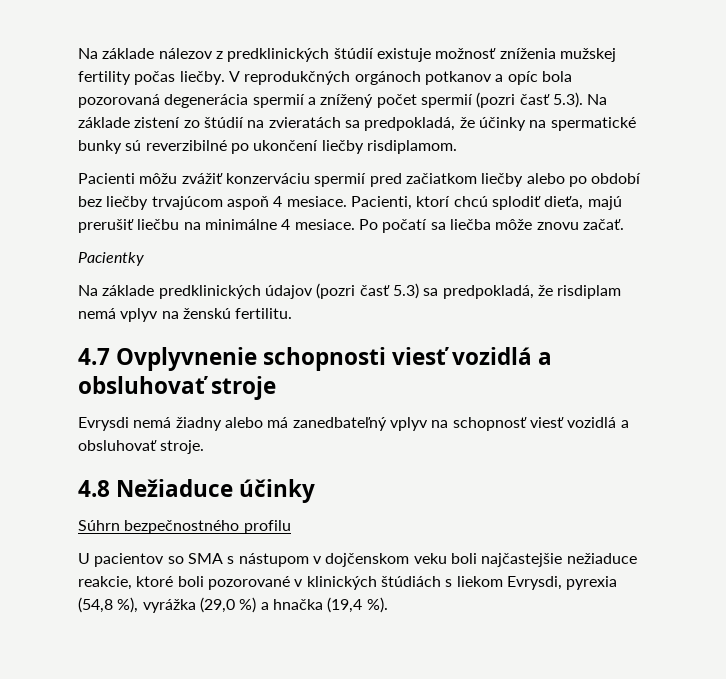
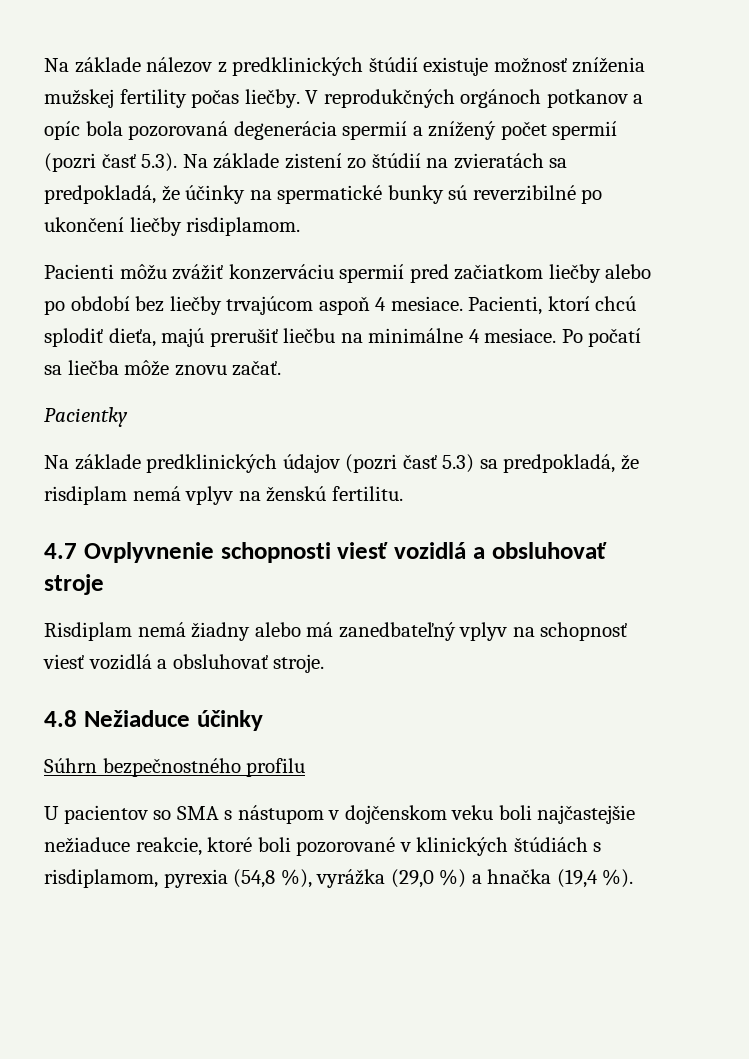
[78,417,129,431] Evrysdi -> [44,622,132,641] Risdiplam
[456,576,562,590] liekom Evrysdi, -> [44,869,158,888] risdiplamom,

